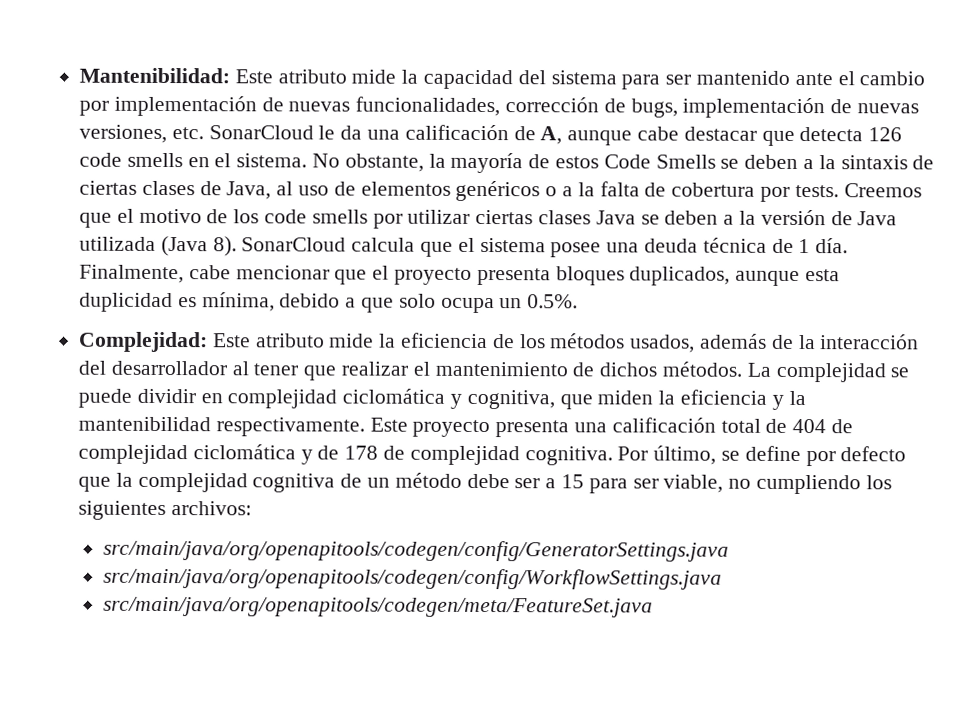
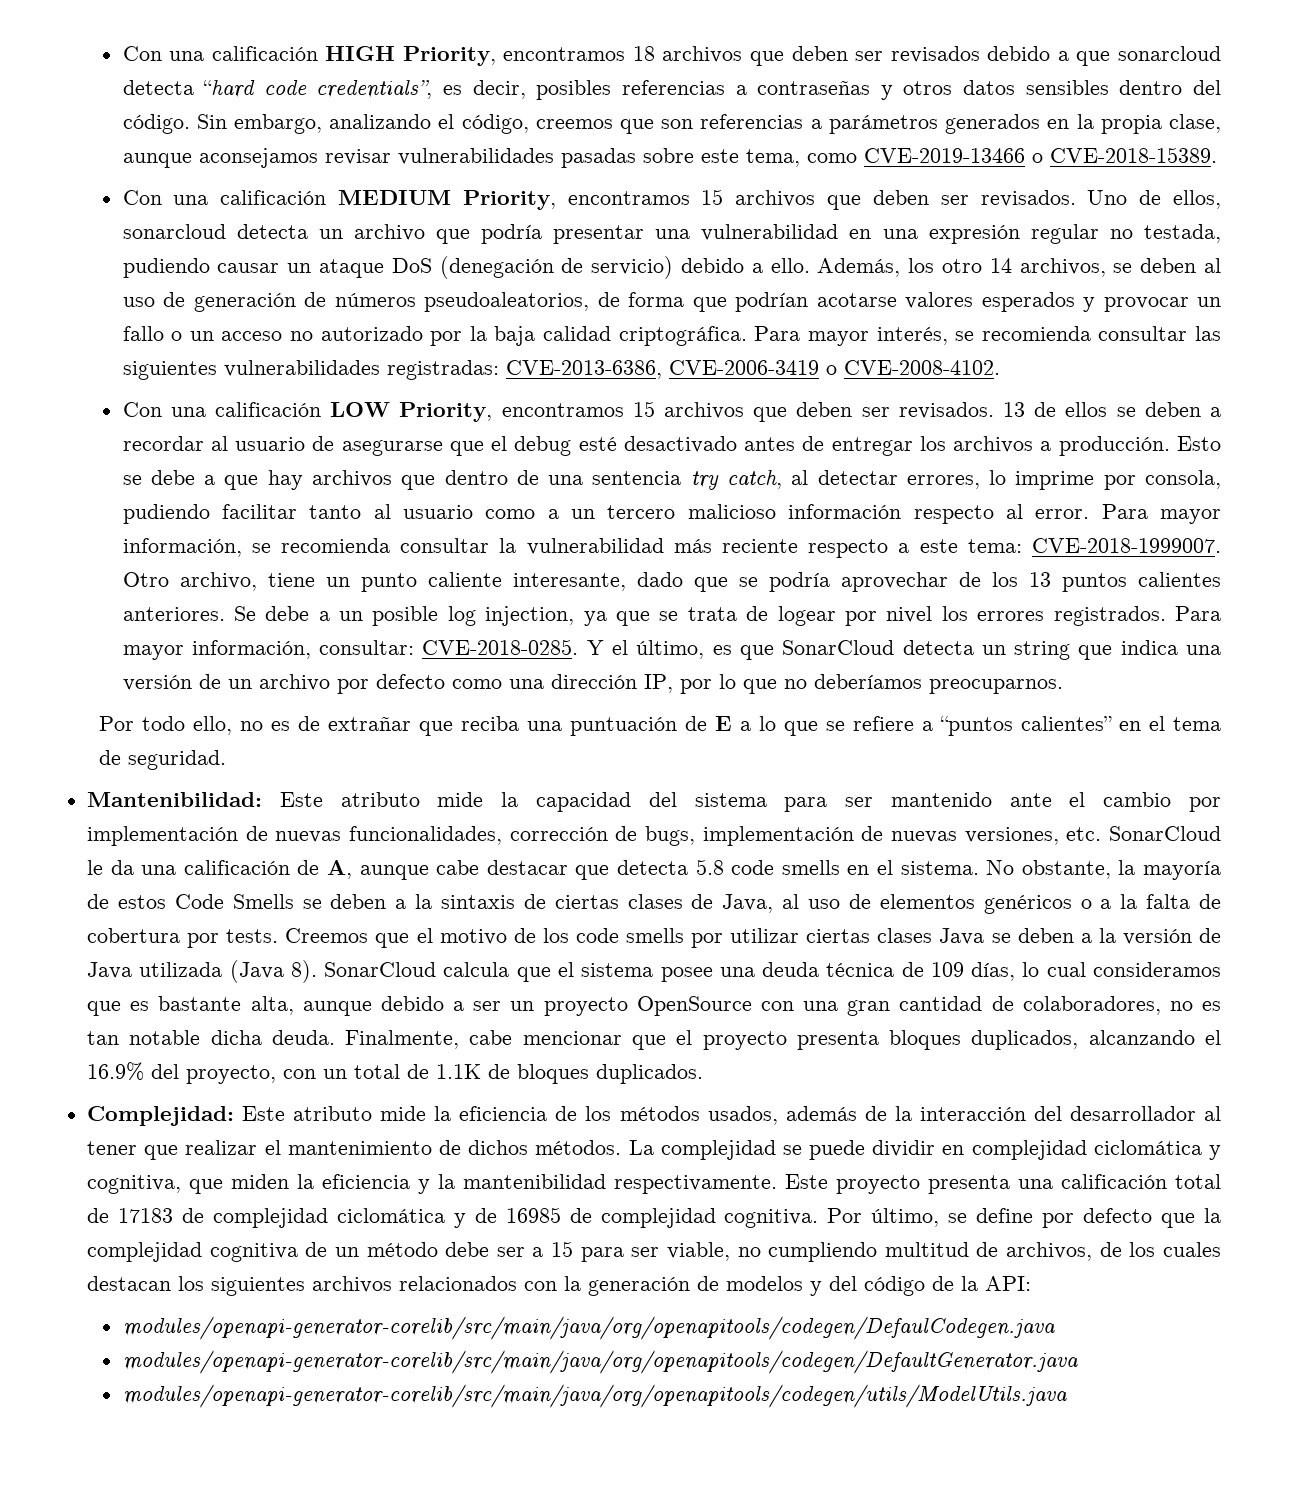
(78, 75) none -> [122,46,1221,66] [122,80,1221,100] [122,114,1221,134] [122,147,1217,168] [122,189,1222,210] [122,224,1221,244] [122,256,1222,279] [122,292,1221,312] [122,326,1222,346] [122,360,1000,380] [122,401,1221,422] [122,436,1221,456] [122,470,1221,490] [122,504,1221,524] [122,538,1222,558] [122,572,1221,592] [122,606,1221,626] [122,639,1221,660] [122,674,1063,694] [98,716,1221,736] [98,750,226,770] Con una calificación HIGH Priority, encontramos 18 archivos que deben ser revisados debido a que sonarcloud detecta “hard code credentials”, es decir, posibles referencias a contraseñas y otros datos sensibles dentro del código. Sin embargo, analizando el código, creemos que son referencias a parámetros generados en la propia clase, aunque aconsejamos revisar vulnerabilidades pasadas sobre este tema, como CVE-2019-13466 o CVE-2018-15389. // Con una calificación MEDIUM Priority, encontramos 15 archivos que deben ser revisados. Uno de ellos, sonarcloud detecta un archivo que podría presentar una vulnerabilidad en una expresión regular no testada, pudiendo causar un ataque DoS (denegación de servicio) debido a ello. Además, los otro 14 archivos, se deben al uso de generación de números pseudoaleatorios, de forma que podrían acotarse valores esperados y provocar un fallo o un acceso no autorizado por la baja calidad criptográfica. Para mayor interés, se recomienda consultar las siguientes vulnerabilidades registradas: CVE-2013-6386, CVE-2006-3419 o CVE-2008-4102. // Con una calificación LOW Priority, encontramos 15 archivos que deben ser revisados. 13 de ellos se deben a recordar al usuario de asegurarse que el debug esté desactivado antes de entregar los archivos a producción. Esto se debe a que hay archivos que dentro de una sentencia try catch, al detectar errores, lo imprime por consola, pudiendo facilitar tanto al usuario como a un tercero malicioso información respecto al error. Para mayor información, se recomienda consultar la vulnerabilidad más reciente respecto a este tema: CVE-2018-1999007. Otro archivo, tiene un punto caliente interesante, dado que se podría aprovechar de los 13 puntos calientes anteriores. Se debe a un posible log injection, ya que se trata de logear por nivel los errores registrados. Para mayor información, consultar: CVE-2018-0285. Y el último, es que SonarCloud detecta un string que indica una versión de un archivo por defecto como una dirección IP, por lo que no deberíamos preocuparnos. // Por todo ello, no es de extrañar que reciba una puntuación de E a lo que se refiere a “puntos calientes” en el tema de seguridad. //
[868,127,903,142] 126 -> [695,859,724,875] 5.8
[798,238,849,254] 1 día. -> [930,962,1221,981] [87,996,1221,1016] [87,1030,335,1045] 109 días, lo cual consideramos que es bastante alta, aunque debido a ser un proyecto OpenSource con una gran cantidad de colaboradores, no es tan notable dicha deuda.
[735,269,841,286] [78,292,579,314] aunque esta duplicidad es mínima, debido a que solo ocupa un 0.5%. -> [1088,1030,1221,1045] [87,1062,704,1084] alcanzando el 16.9% del proyecto, con un total de 1.1K de bloques duplicados.
[792,418,827,434] 404 -> [118,1208,174,1223] 17183
[344,445,379,460] 178 -> [505,1207,561,1223] 16985
[865,475,892,490] [77,500,252,521] [103,539,730,562] [103,567,723,590] [103,596,654,618] los siguientes archivos: // src/main/java/org/openapitools/codegen/config/GeneratorSettings.java // src/main/java/org/openapitools/codegen/config/WorkflowSettings.java // src/main/java/org/openapitools/codegen/meta/FeatureSet.java -> [884,1242,1222,1261] [87,1276,1032,1296] [122,1316,1055,1340] [122,1350,1078,1374] [122,1384,1067,1408] multitud de archivos, de los cuales destacan los siguientes archivos relacionados con la generación de modelos y del código de la API: // modules/openapi-generator-corelib/src/main/java/org/openapitools/codegen/DefaulCodegen.java // modules/openapi-generator-corelib/src/main/java/org/openapitools/codegen/DefaultGenerator.java // modules/openapi-generator-corelib/src/main/java/org/openapitools/codegen/utils/ModelUtils.java

